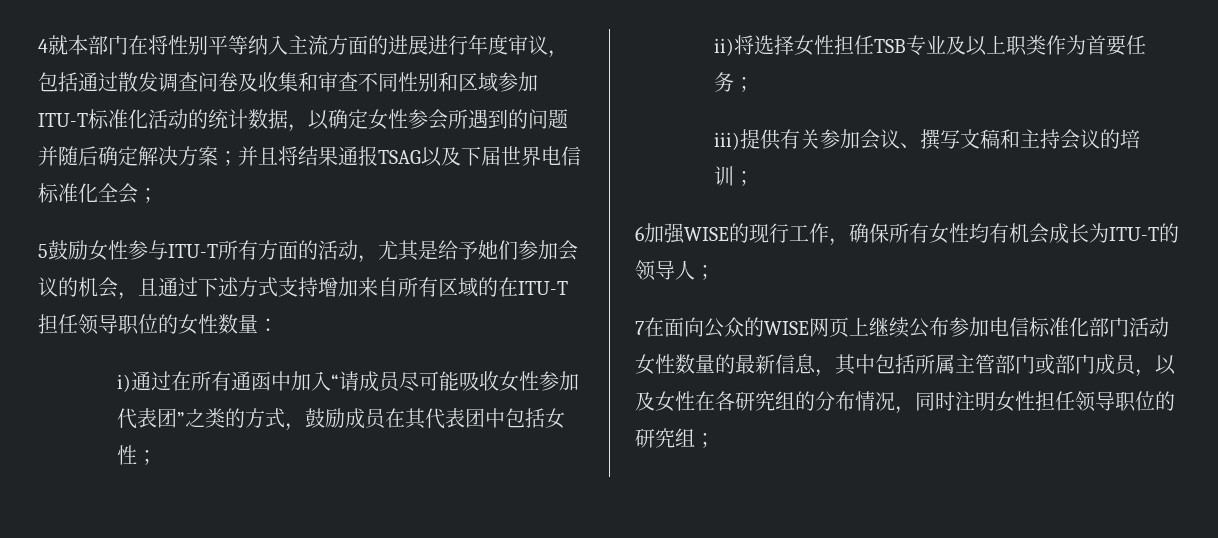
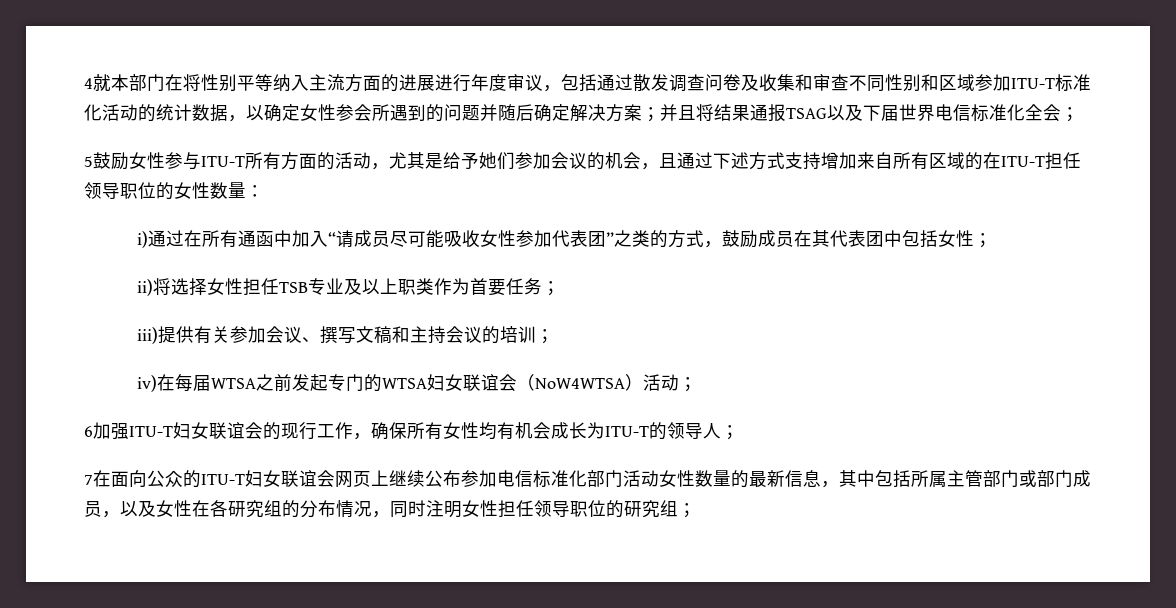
(755, 178) none -> [136,374,697,392] // iv)在每届WTSA之前发起专门的WTSA妇女联谊会（NoW4WTSA）活动；
[684,227,729,241] WISE -> [129,422,263,439] ITU-T妇女联谊会
[764,321,809,335] WISE -> [201,470,335,487] ITU-T妇女联谊会

